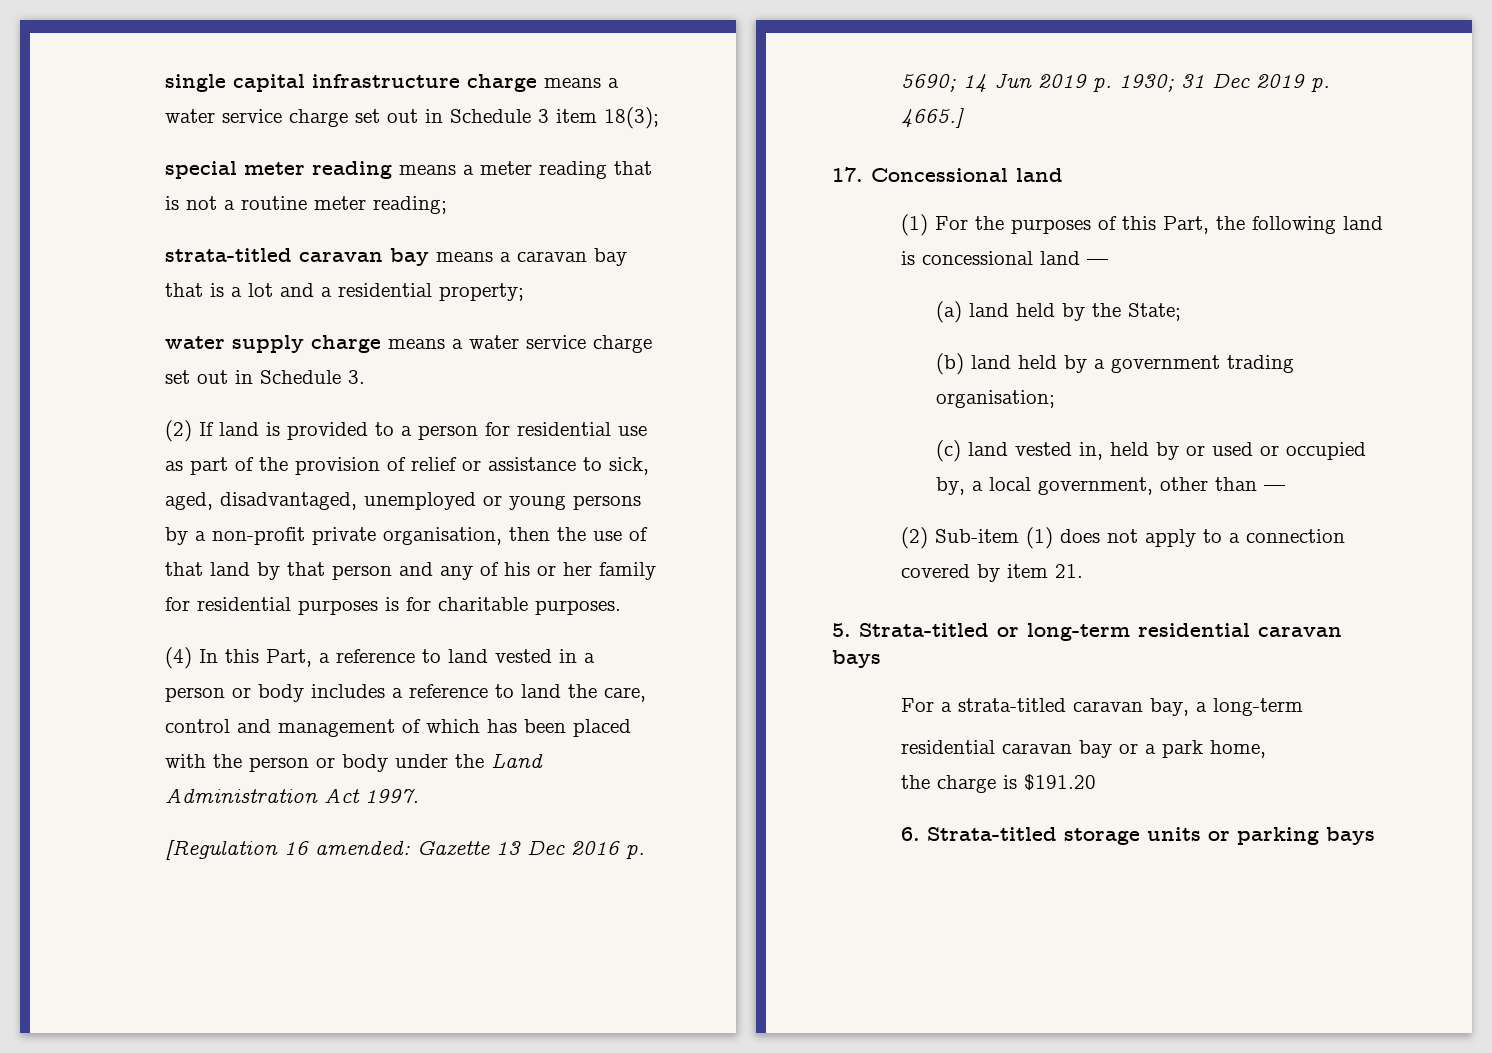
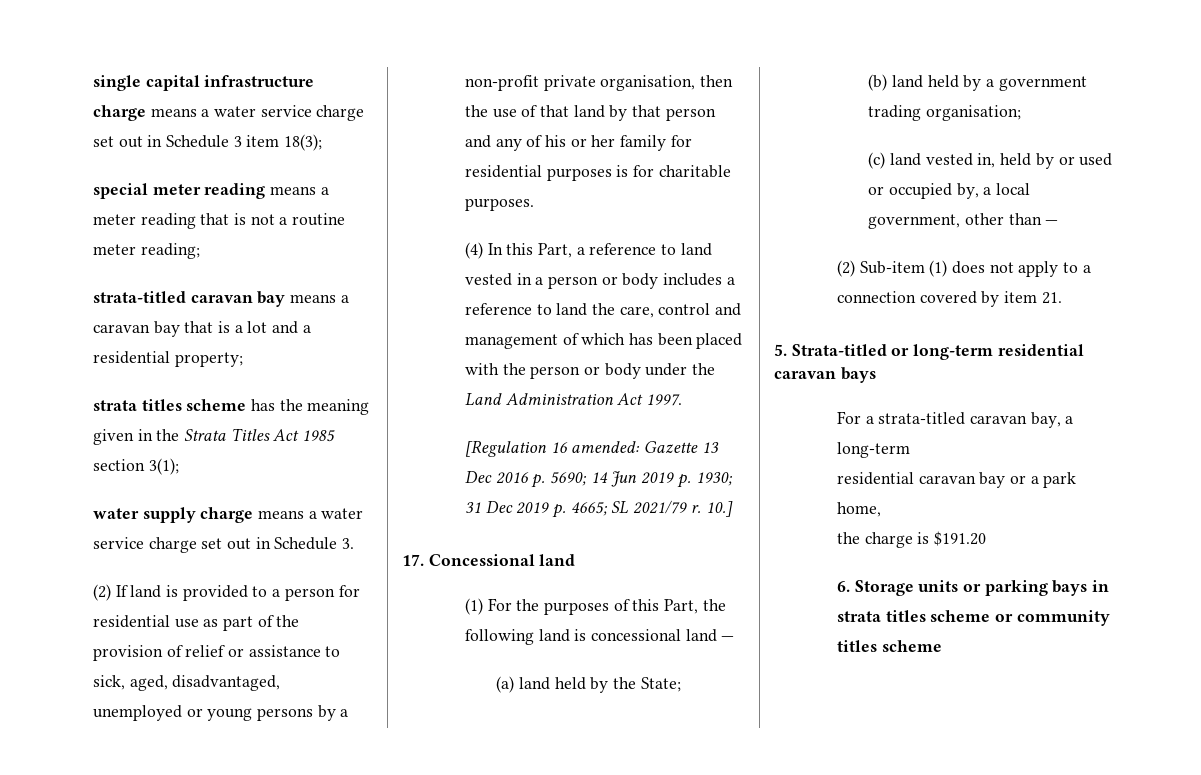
(525, 292) none -> [92,399,370,415] [92,428,336,445] [92,458,179,475] // strata titles scheme has the meaning given in the Strata Titles Act 1985 section 3(1);
[901,107,965,128] 4665.] -> [570,500,733,517] 4665; SL 2021/79 r. 10.]
[927,827,1141,845] Strata-titled storage -> [854,580,914,596] Storage
(1376, 836) none -> [1092,580,1110,592] [836,610,1110,626] [836,640,942,652] in strata titles scheme or community titles scheme

